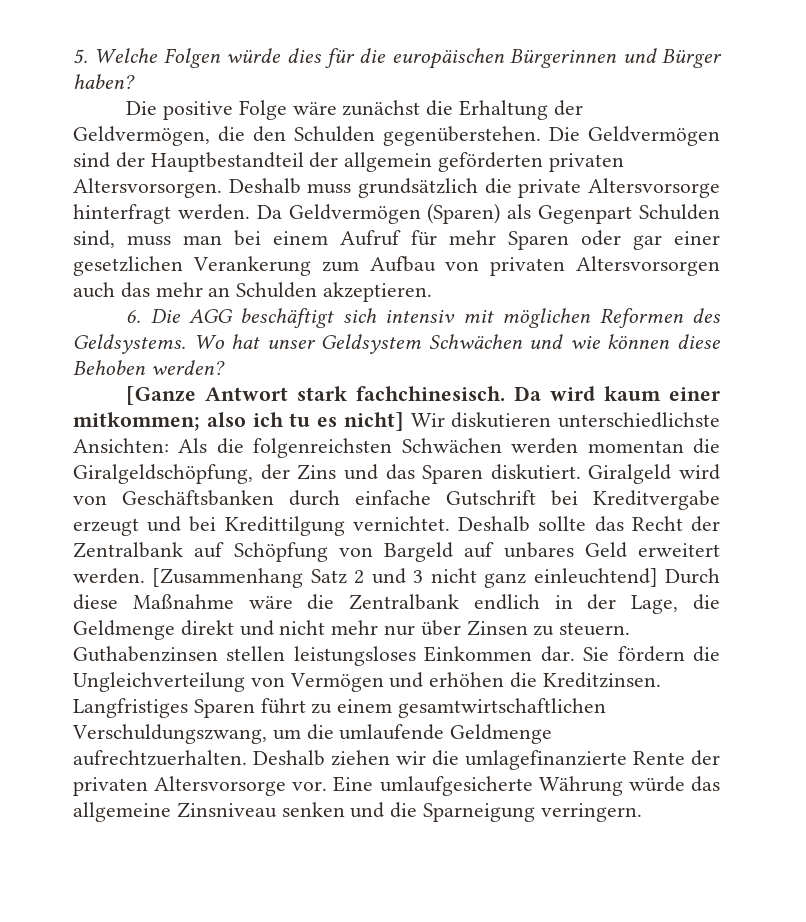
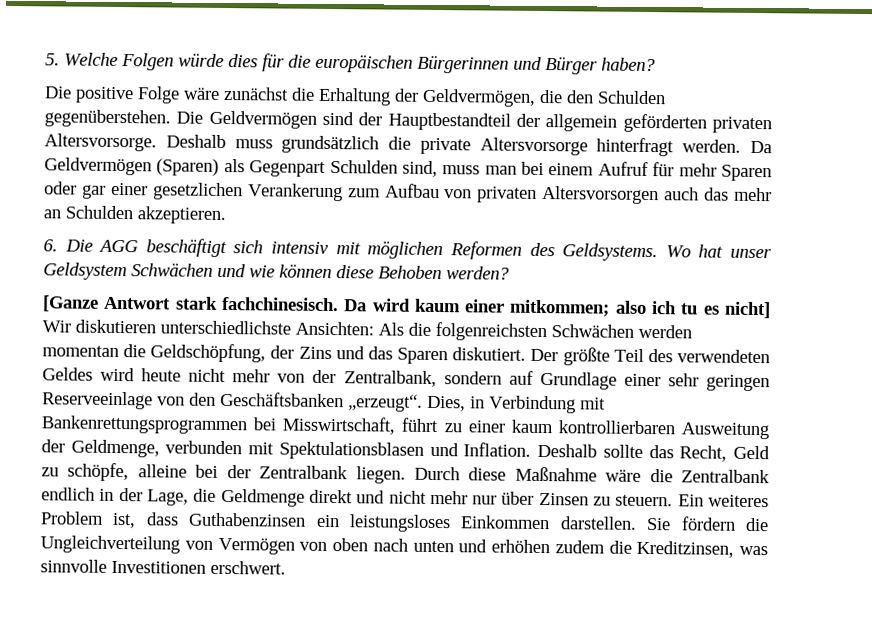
[73,178,222,198] Altersvorsorgen. -> [44,133,157,152] Altersvorsorge.
[73,464,253,484] Giralgeldschöpfung, -> [150,343,267,363] Geldschöpfung,
[588,464,720,484] [73,490,720,510] [73,516,720,536] [73,542,720,562] [73,568,658,588] Giralgeld wird von Geschäftsbanken durch einfache Gutschrift bei Kreditvergabe erzeugt und bei Kredittilgung vernichtet. Deshalb sollte das Recht der Zentralbank auf Schöpfung von Bargeld auf unbares Geld erweitert werden. [Zusammenhang Satz 2 und 3 nicht ganz einleuchtend] -> [530,347,770,366] [42,367,771,392] [42,391,606,414] [41,415,769,440] [41,439,771,462] [41,462,406,484] Der größte Teil des verwendeten Geldes wird heute nicht mehr von der Zentralbank, sondern auf Grundlage einer sehr geringen Reserveeinlage von den Geschäftsbanken „erzeugt“. Dies, in Verbindung mit Bankenrettungsprogrammen bei Misswirtschaft, führt zu einer kaum kontrollierbaren Ausweitung der Geldmenge, verbunden mit Spektulationsblasen und Inflation. Deshalb sollte das Recht, Geld zu schöpfe, alleine bei der Zentralbank liegen.
[73,646,286,662] Guthabenzinsen stellen -> [677,494,769,508] [40,511,340,529] Ein weiteres Problem ist, dass Guthabenzinsen ein
[540,646,575,662] dar. -> [559,516,637,530] darstellen.
[389,672,661,688] [73,698,607,718] [72,724,553,744] [73,750,720,770] [73,776,720,796] [73,802,642,822] und erhöhen die Kreditzinsen. Langfristiges Sparen führt zu einem gesamtwirtschaftlichen Verschuldungszwang, um die umlaufende Geldmenge aufrechtzuerhalten. Deshalb ziehen wir die umlagefinanzierte Rente der privaten Altersvorsorge vor. Eine umlaufgesicherte Währung würde das allgemeine Zinsniveau senken und die Sparneigung verringern. -> [299,538,768,558] [40,559,286,575] von oben nach unten und erhöhen zudem die Kreditzinsen, was sinnvolle Investitionen erschwert.

